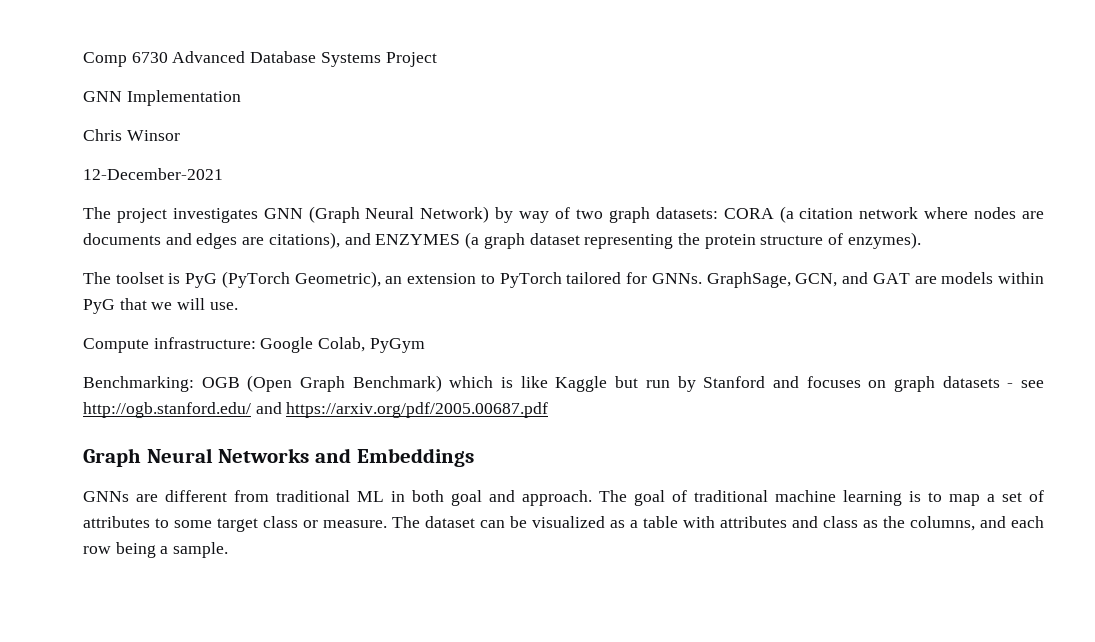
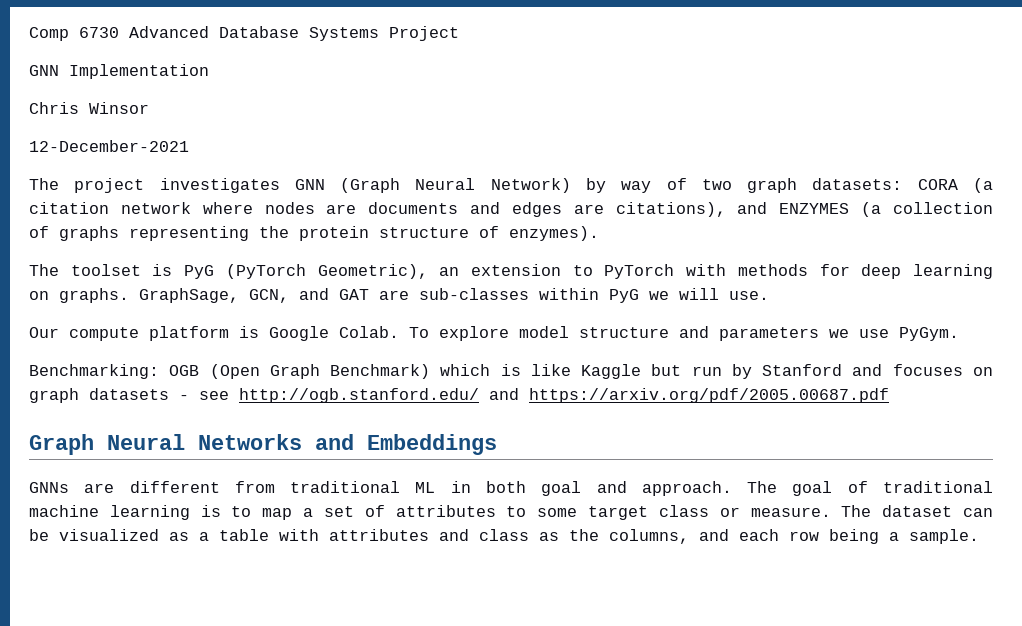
[483,233,580,249] graph dataset -> [892,202,993,214] [29,226,119,241] collection of graphs
[566,272,702,284] tailored for GNNs. -> [686,264,993,279] [29,288,129,303] with methods for deep learning on graphs.
[941,272,994,284] models -> [419,288,529,300] sub-classes
[119,298,147,310] that -> (639, 296) none
[83,337,425,353] Compute infrastructure: Google Colab, PyGym -> [29,326,959,341] Our compute platform is Google Colab. To explore model structure and parameters we use PyGym.

